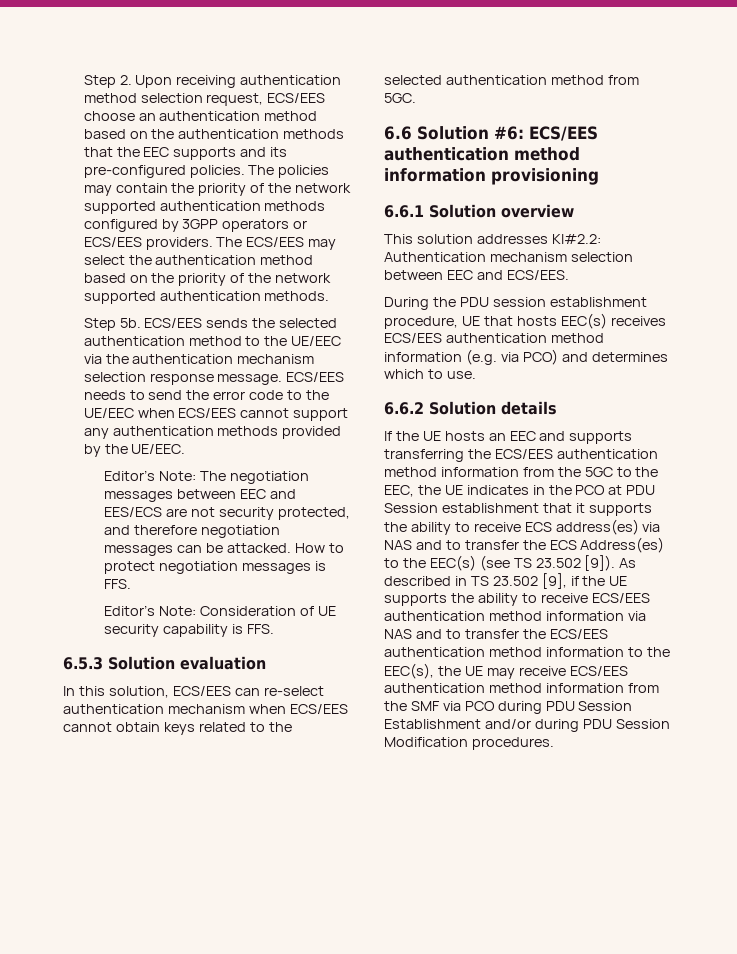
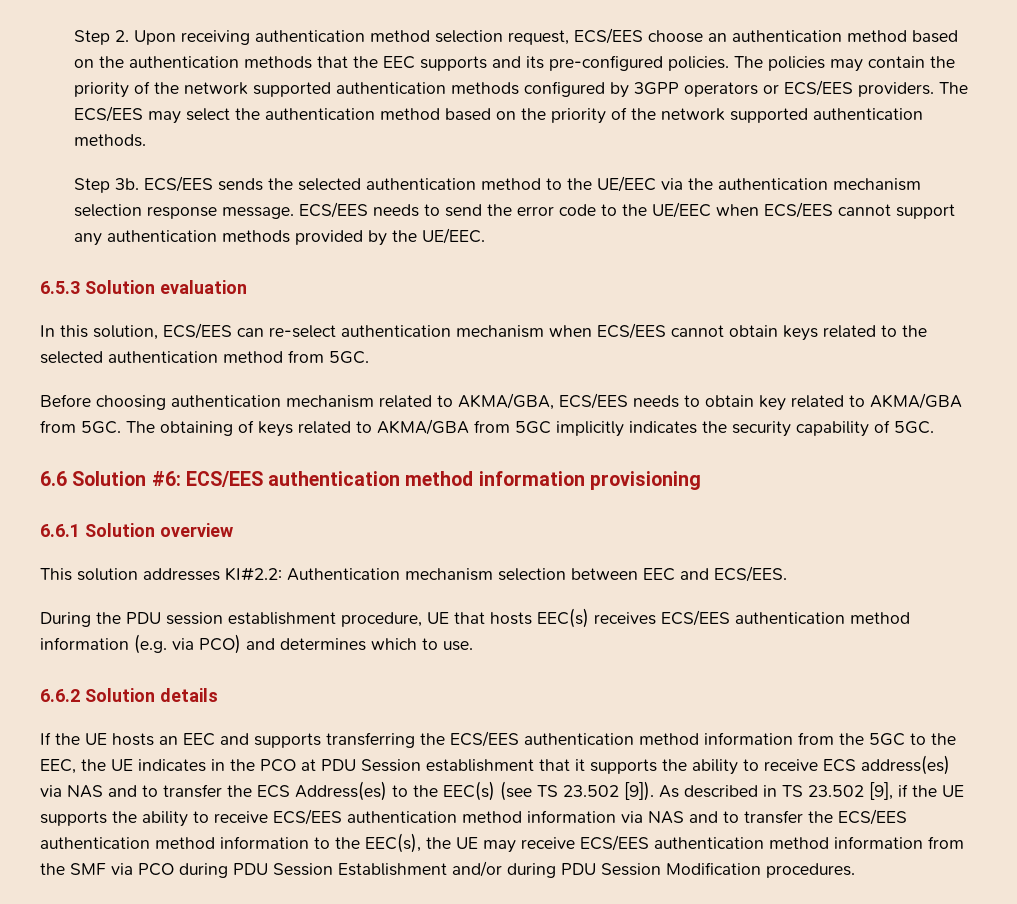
[119,318,141,328] 5b. -> [115,178,140,190] 3b.
[104,470,310,484] [104,489,297,502] [104,507,350,520] [104,525,281,538] [104,543,344,556] [104,561,327,574] [104,579,132,589] [104,605,336,616] [104,624,275,637] // Editor’s Note: The negotiation messages between EEC and EES/ECS are not security protected, and therefore negotiation messages can be attacked. How to protect negotiation messages is FFS. // Editor’s Note: Consideration of UE security capability is FFS. -> (486, 236) none
(416, 98) none -> [40,393,962,411] [40,419,934,437] // Before choosing authentication mechanism related to AKMA/GBA, ECS/EES needs to obtain key related to AKMA/GBA from 5GC. The obtaining of keys related to AKMA/GBA from 5GC implicitly indicates the security capability of 5GC.

